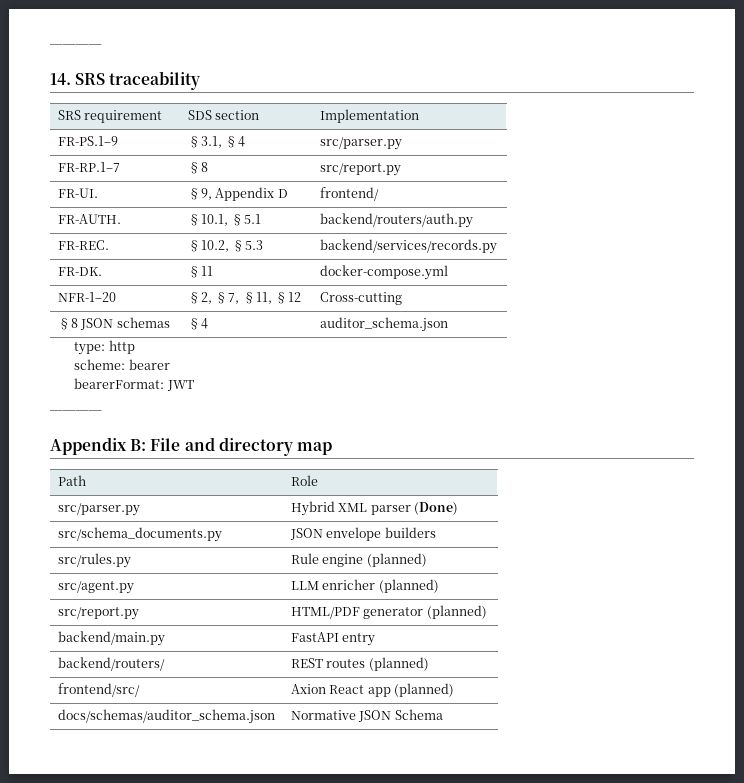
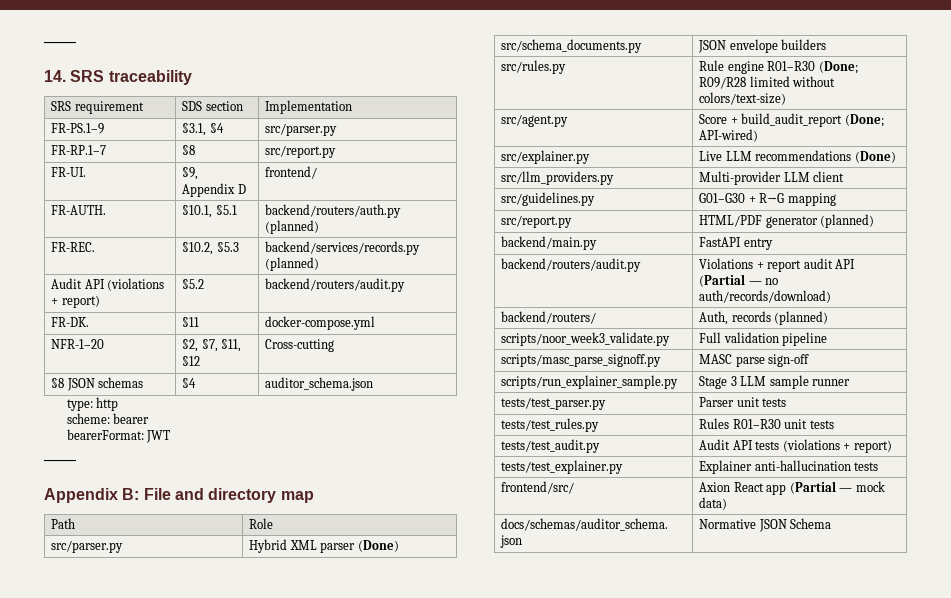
(473, 220) none -> [265,220,320,234] (planned)
(497, 246) none -> [265,257,320,271] [51,278,165,291] [51,295,100,308] [182,279,205,289] [265,278,406,292] (planned) // Audit API (violations + report) | §5.2 | backend/routers/audit.py
[366,553,427,567] [57,581,134,594] [290,579,439,593] (planned) // src/agent.py | LLM enricher (planned) -> [767,61,858,74] [699,76,836,89] [699,92,787,105] [501,114,569,127] [699,113,884,127] [699,129,759,142] [501,150,591,164] [699,150,896,163] [501,171,615,185] [699,171,845,185] [501,192,596,206] [699,193,836,206] R01–R30 (Done; R09/R28 limited without colors/text-size) // src/agent.py | Score + build_audit_report (Done; API-wired) // src/explainer.py | Live LLM recommendations (Done) // src/llm_providers.py | Multi-provider LLM client // src/guidelines.py | G01–G30 + R→G mapping
(376, 639) none -> [501,258,642,272] [699,258,856,272] [699,274,779,287] [699,290,832,303] // backend/routers/audit.py | Violations + report audit API (Partial — no auth/records/download)
[290,657,429,671] REST routes (planned) -> [699,311,829,325] [501,332,671,346] [699,332,828,346] [501,354,662,367] [699,354,810,367] [501,375,679,389] [699,375,851,389] [501,397,607,410] [699,397,787,407] [501,418,600,432] [699,418,834,429] [501,439,601,453] [699,439,892,453] [501,460,624,474] [699,460,879,474] Auth, records (planned) // scripts/noor_week3_validate.py | Full validation pipeline // scripts/masc_parse_signoff.py | MASC parse sign-off // scripts/run_explainer_sample.py | Stage 3 LLM sample runner // tests/test_parser.py | Parser unit tests // tests/test_rules.py | Rules R01–R30 unit tests // tests/test_audit.py | Audit API tests (violations + report) // tests/test_explainer.py | Explainer anti-hallucination tests
[393,683,454,697] (planned) -> [789,481,885,494] [699,497,728,510] (Partial — mock data)

